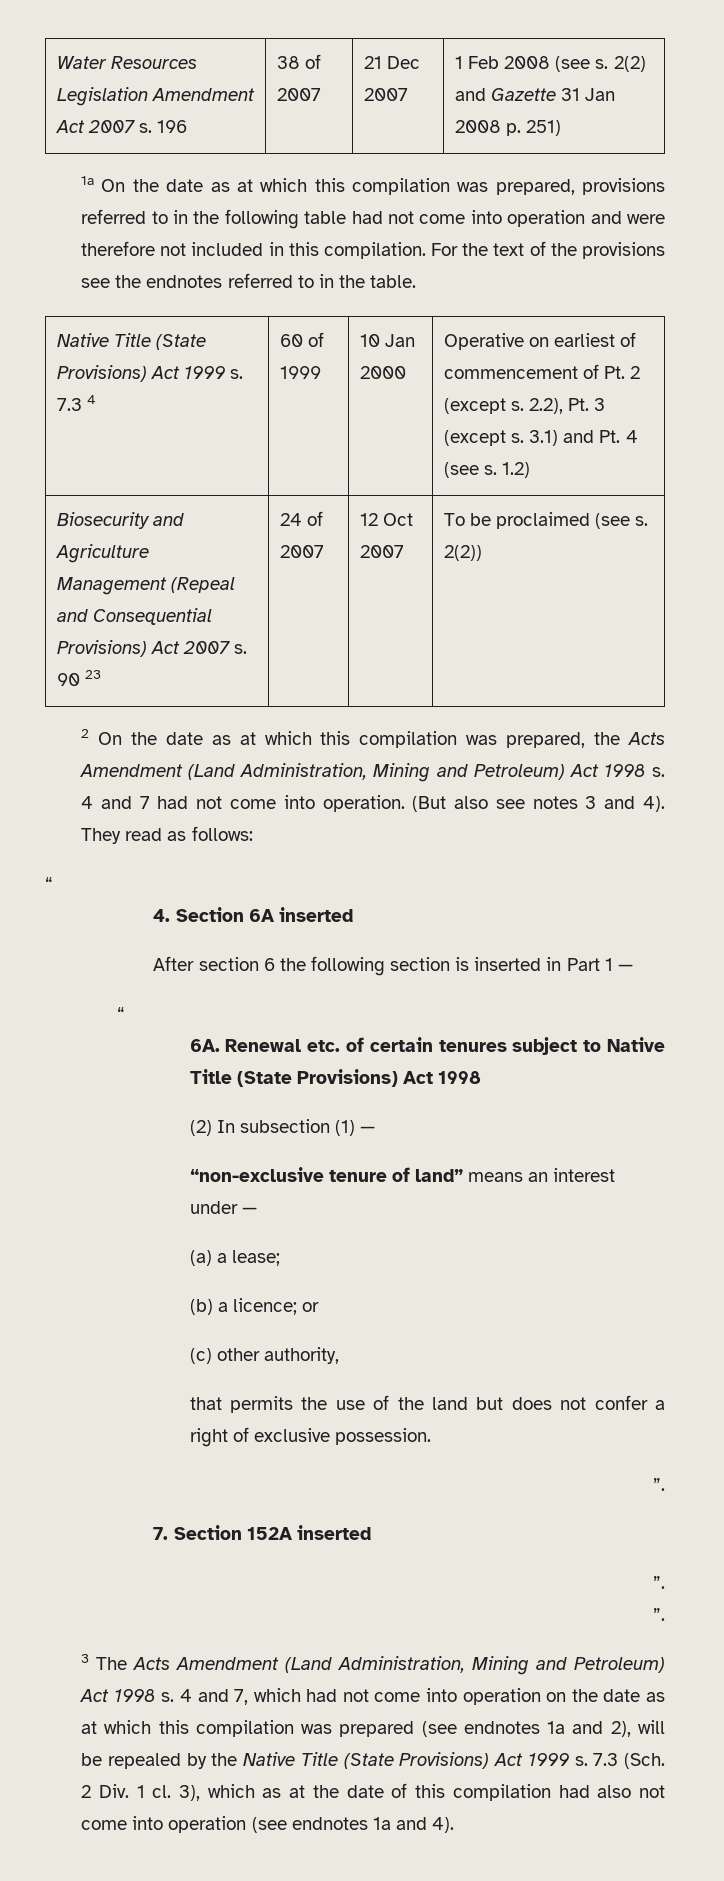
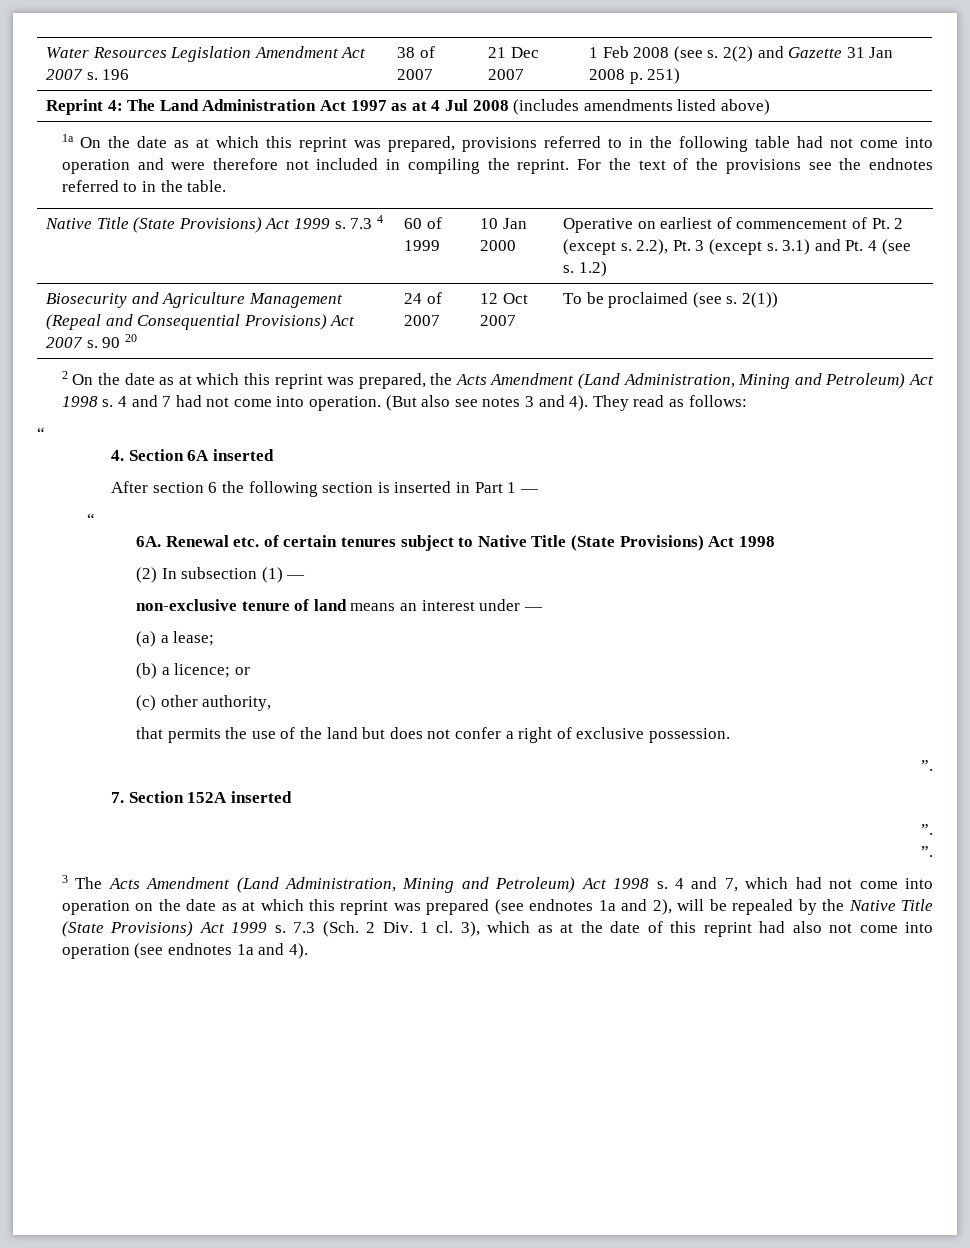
(562, 128) none -> [46,99,770,115] // Reprint 4: The Land Administration Act 1997 as at 4 Jul 2008 (includes amendments listed above)
[351,178,450,195] compilation -> [298,137,347,152] reprint
[288,242,426,259] this compilation. -> [407,158,570,174] compiling the reprint.
[85,670,102,679] 23 -> [124,334,137,342] 20
[443,545,482,561] 2(2)) -> [742,292,779,308] 2(1))
[359,731,458,748] compilation -> [274,374,323,389] reprint
[189,1167,324,1182] “non-exclusive -> [136,599,238,611] non-exclusive
[414,1169,463,1182] land” -> [313,599,347,611] land
[195,1720,294,1737] compilation -> [340,900,389,915] reprint
[452,1784,551,1801] compilation -> [703,922,752,937] reprint

